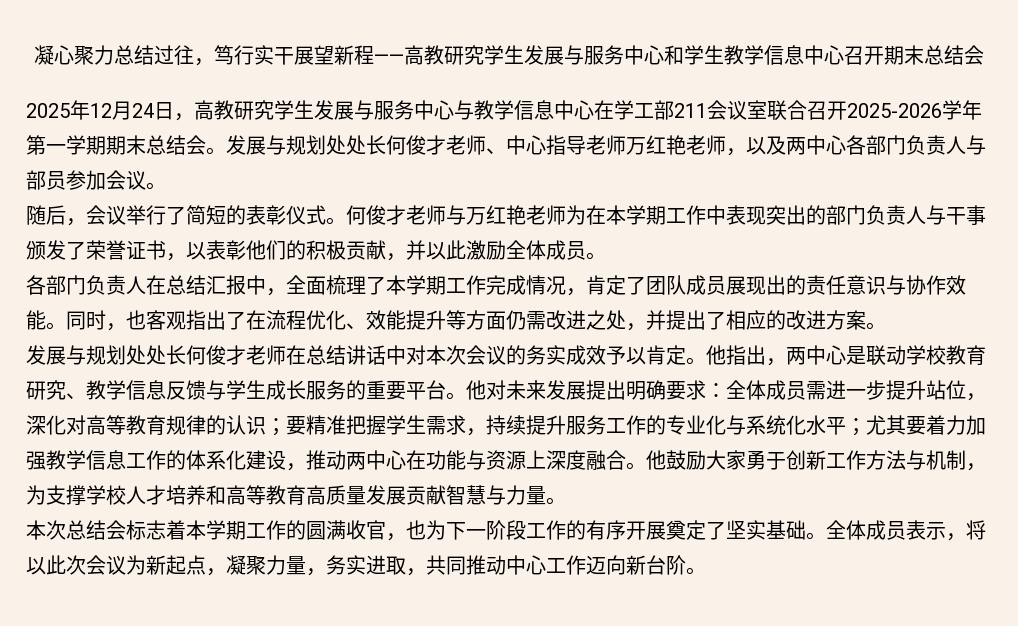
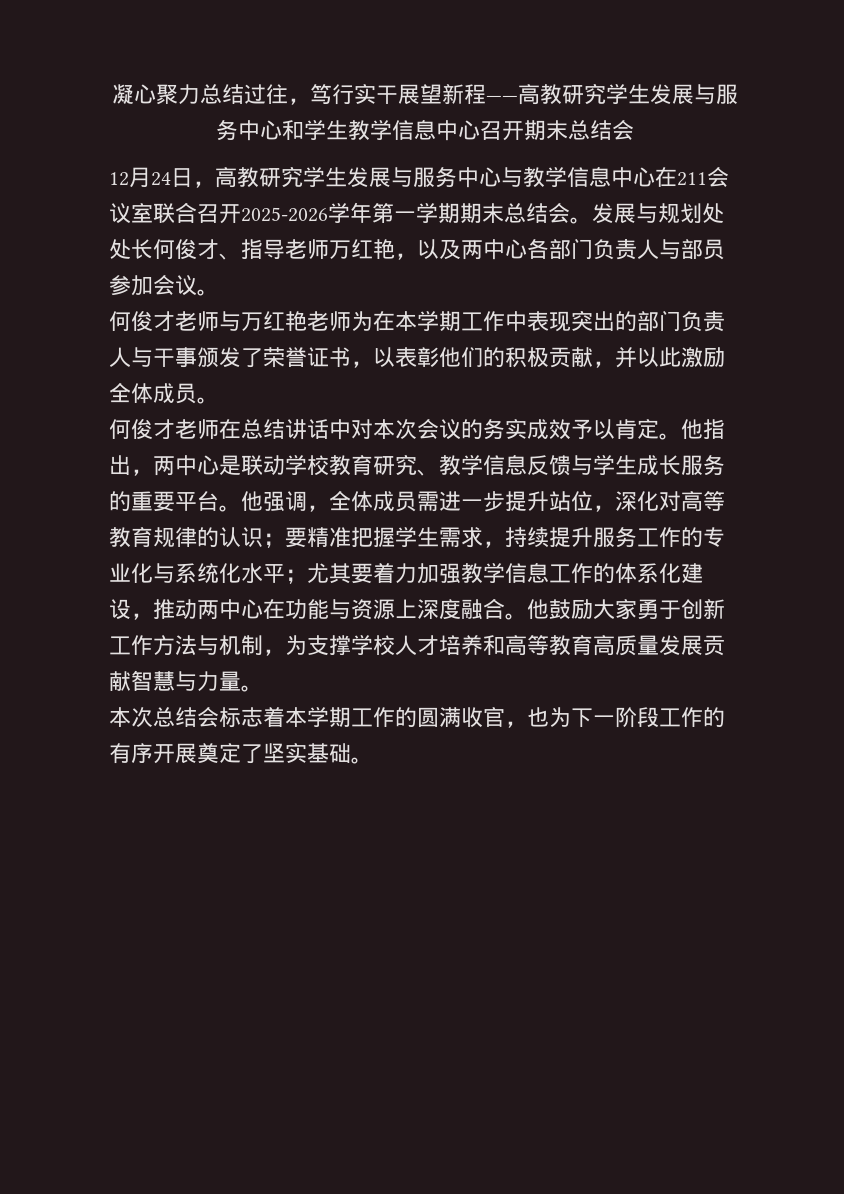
[26,100,90,120] 2025年 -> (634, 130) none
[614,100,674,120] 学工部 -> (677, 177) none
[446,135,546,155] 老师、中心 -> [219,253,241,260] 、
[686,135,726,155] 老师 -> (395, 249) none
[26,205,346,226] 随后，会议举行了简短的表彰仪式。 -> (219, 292) none
[26,275,966,296] [26,310,886,331] [26,345,186,365] 各部门负责人在总结汇报中，全面梳理了本学期工作完成情况，肯定了团队成员展现出的责任意识与协作效能。同时，也客观指出了在流程优化、效能提升等方面仍需改进之处，并提出了相应的改进方案。 // 发展与规划处处长 -> (219, 400) none
[486,380,726,400] 对未来发展提出明确要求： -> [263,491,329,512] 强调，
[826,520,986,541] [26,555,706,576] 全体成员表示，将以此次会议为新起点，凝聚力量，务实进取，共同推动中心工作迈向新台阶。 -> (373, 760) none

